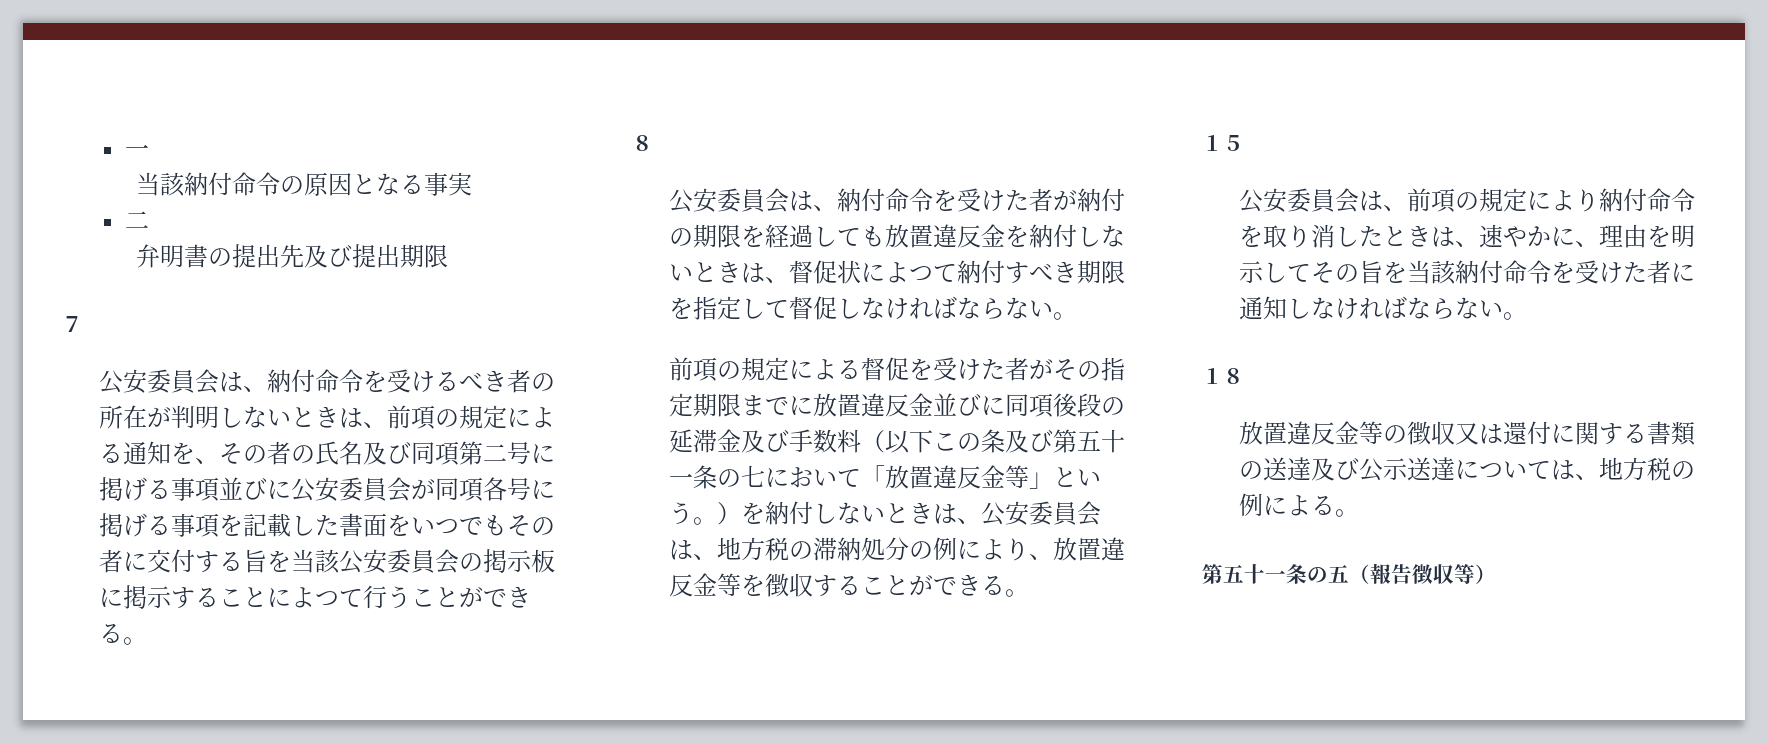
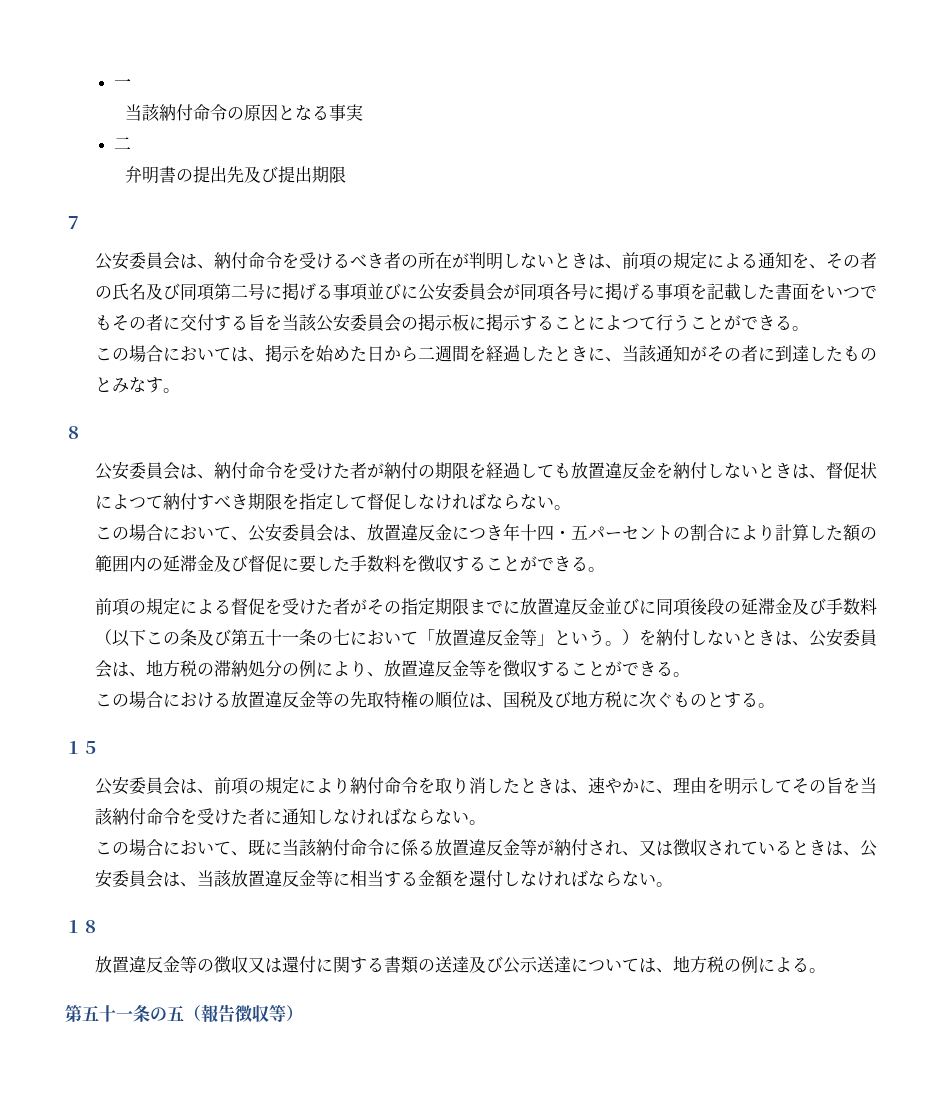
(147, 641) none -> [95,344,878,363] [95,377,181,393] // この場合においては、掲示を始めた日から二週間を経過したときに、当該通知がその者に到達したものとみなす。
(1077, 316) none -> [95,523,878,542] [95,554,606,573] // この場合において、公安委員会は、放置違反金につき年十四・五パーセントの割合により計算した額の範囲内の延滞金及び督促に要した手数料を徴収することができる。
(1029, 593) none -> [95,691,776,709] // この場合における放置違反金等の先取特権の順位は、国税及び地方税に次ぐものとする。
(1527, 316) none -> [95,838,878,857] [95,870,674,888] // この場合において、既に当該納付命令に係る放置違反金等が納付され、又は徴収されているときは、公安委員会は、当該放置違反金等に相当する金額を還付しなければならない。

